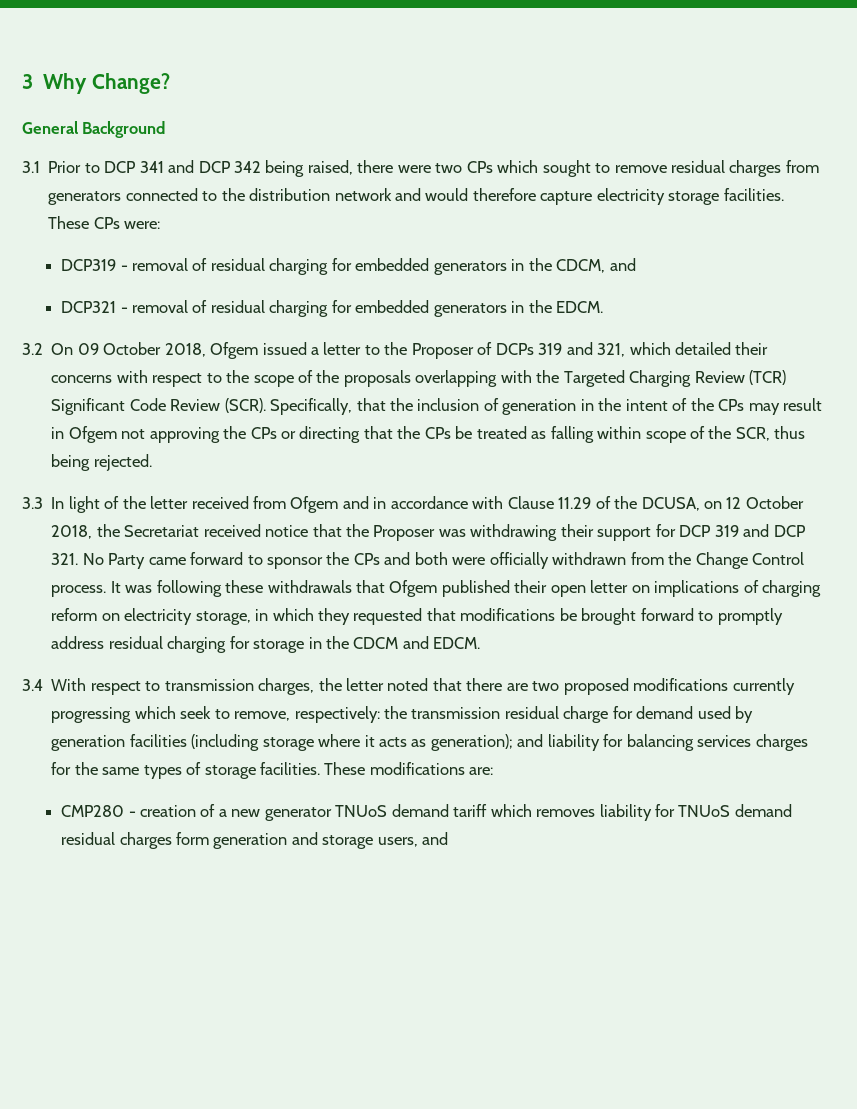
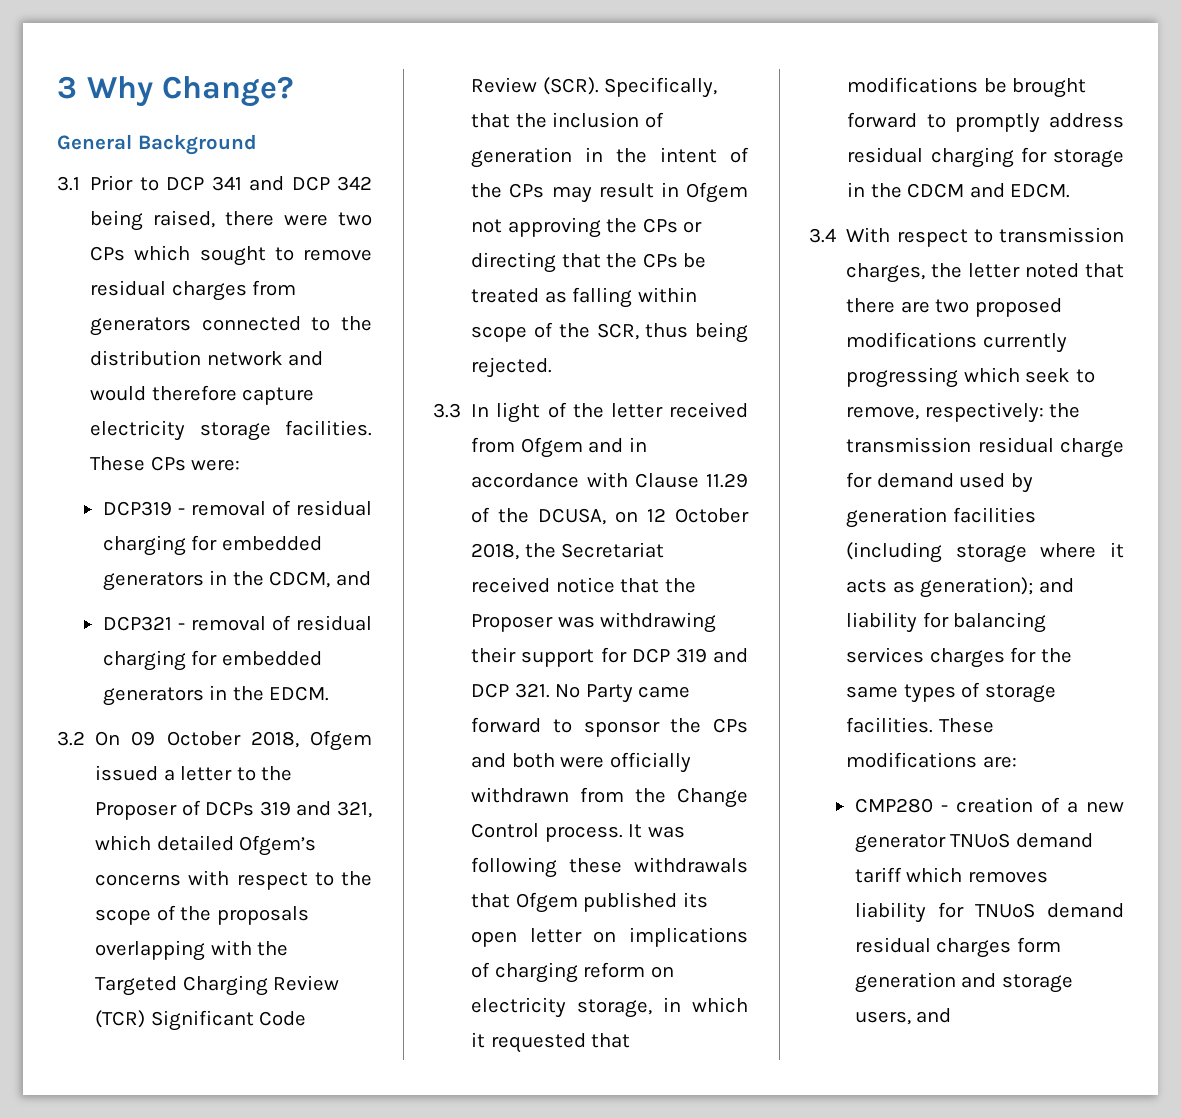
[735,342,769,355] their -> [239,835,317,856] Ofgem’s
[514,580,548,593] their -> [682,892,708,908] its
[317,608,350,625] they -> [471,1032,486,1048] it

